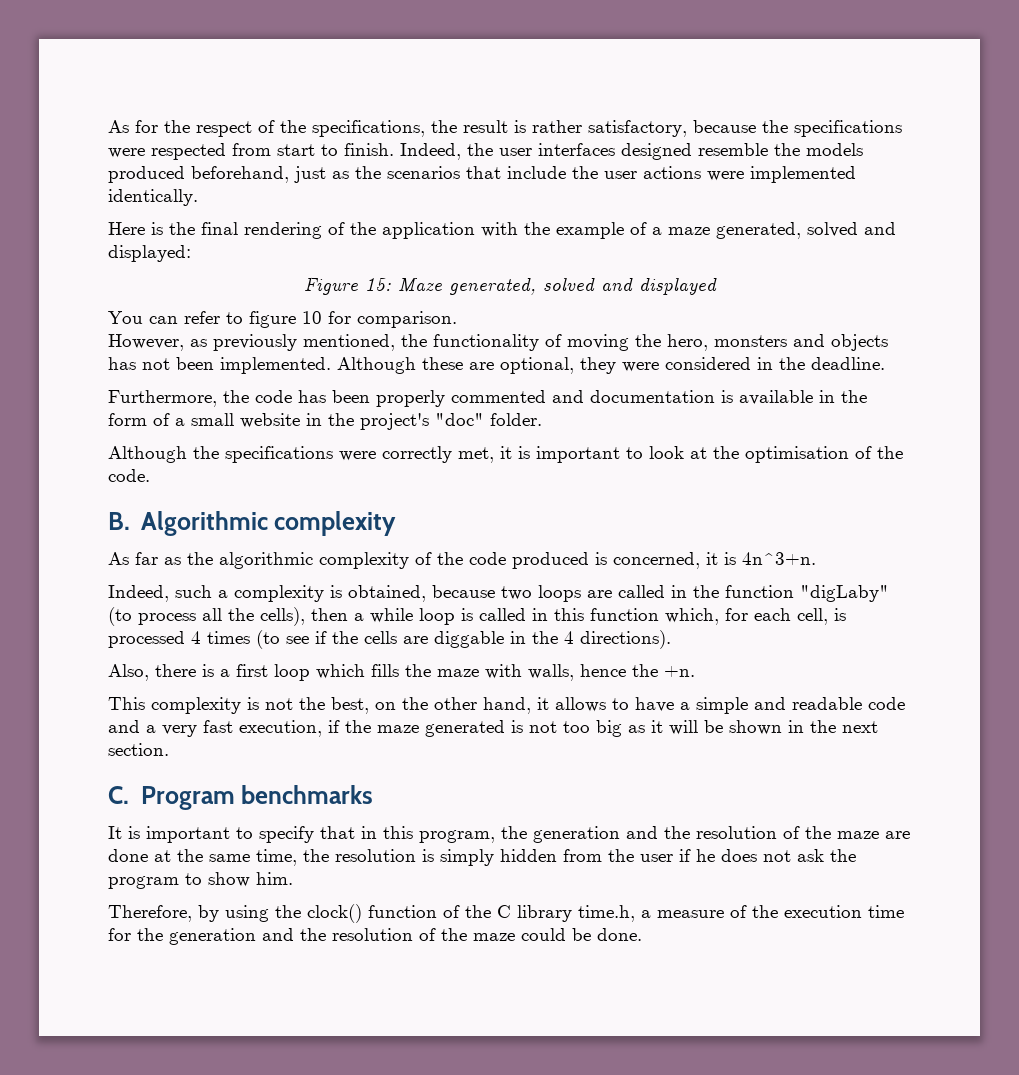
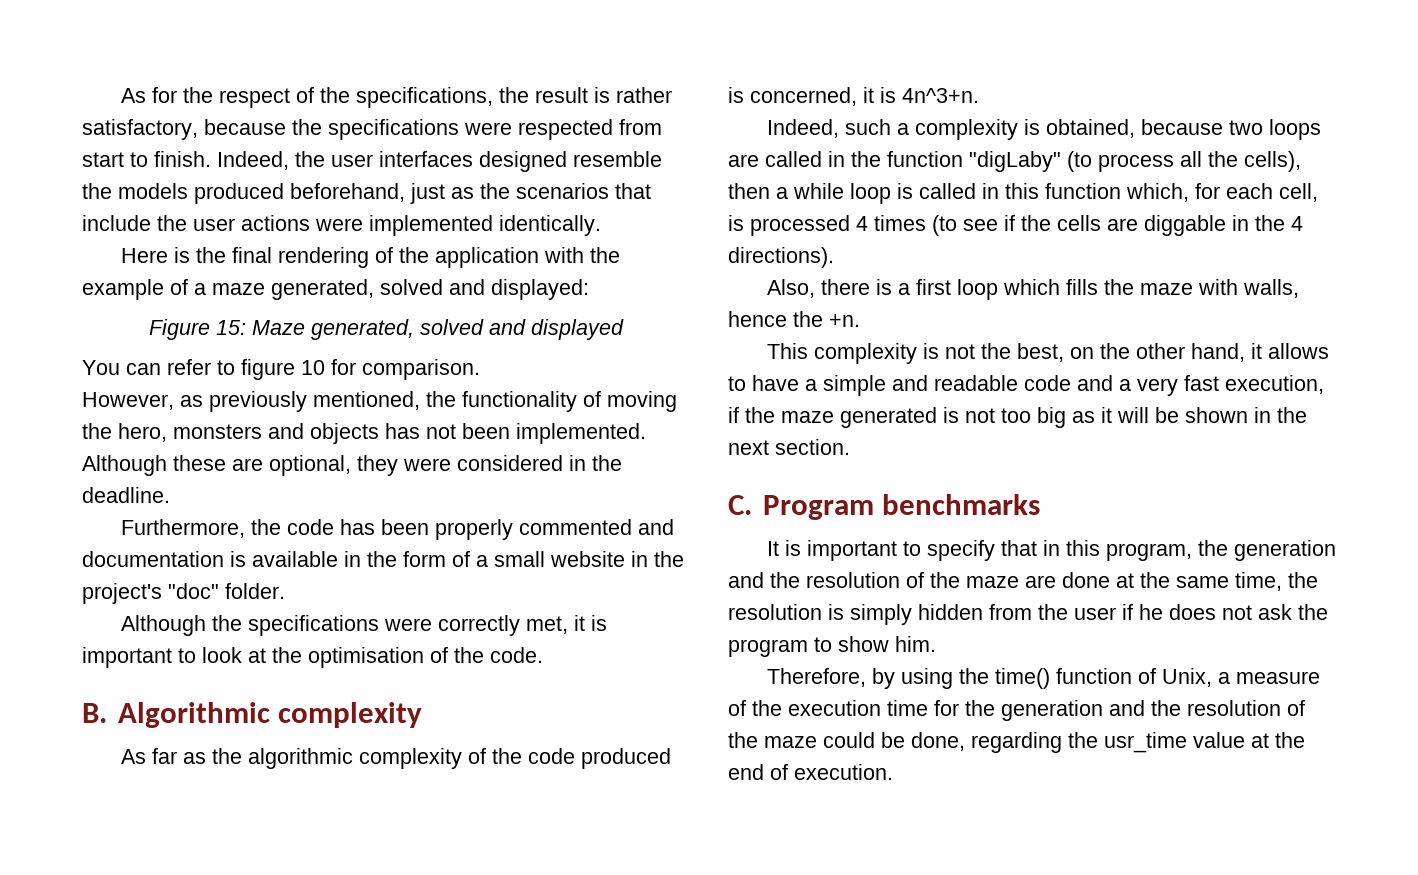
[307,904,362,923] clock() -> [994,668,1050,689] time()
[465,905,635,922] the C library time.h, -> [1161,668,1212,687] Unix,
[597,928,642,941] done. -> [911,732,1305,753] [728,764,893,780] done, regarding the usr_time value at the end of execution.

